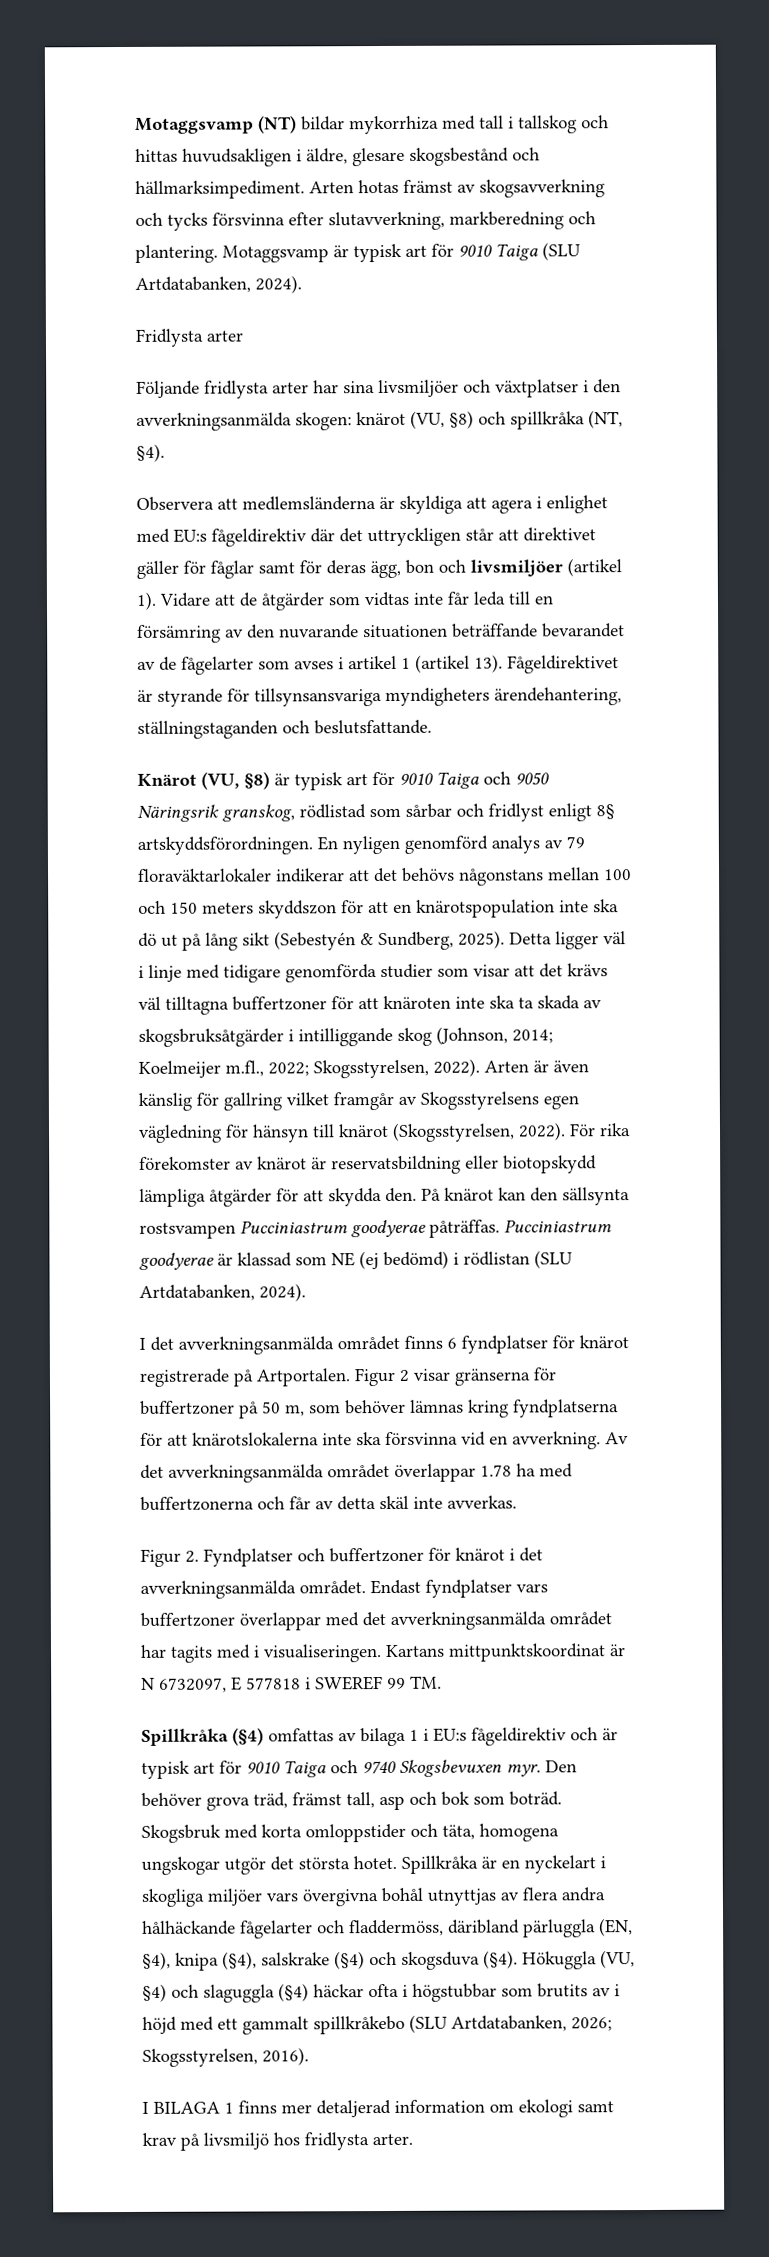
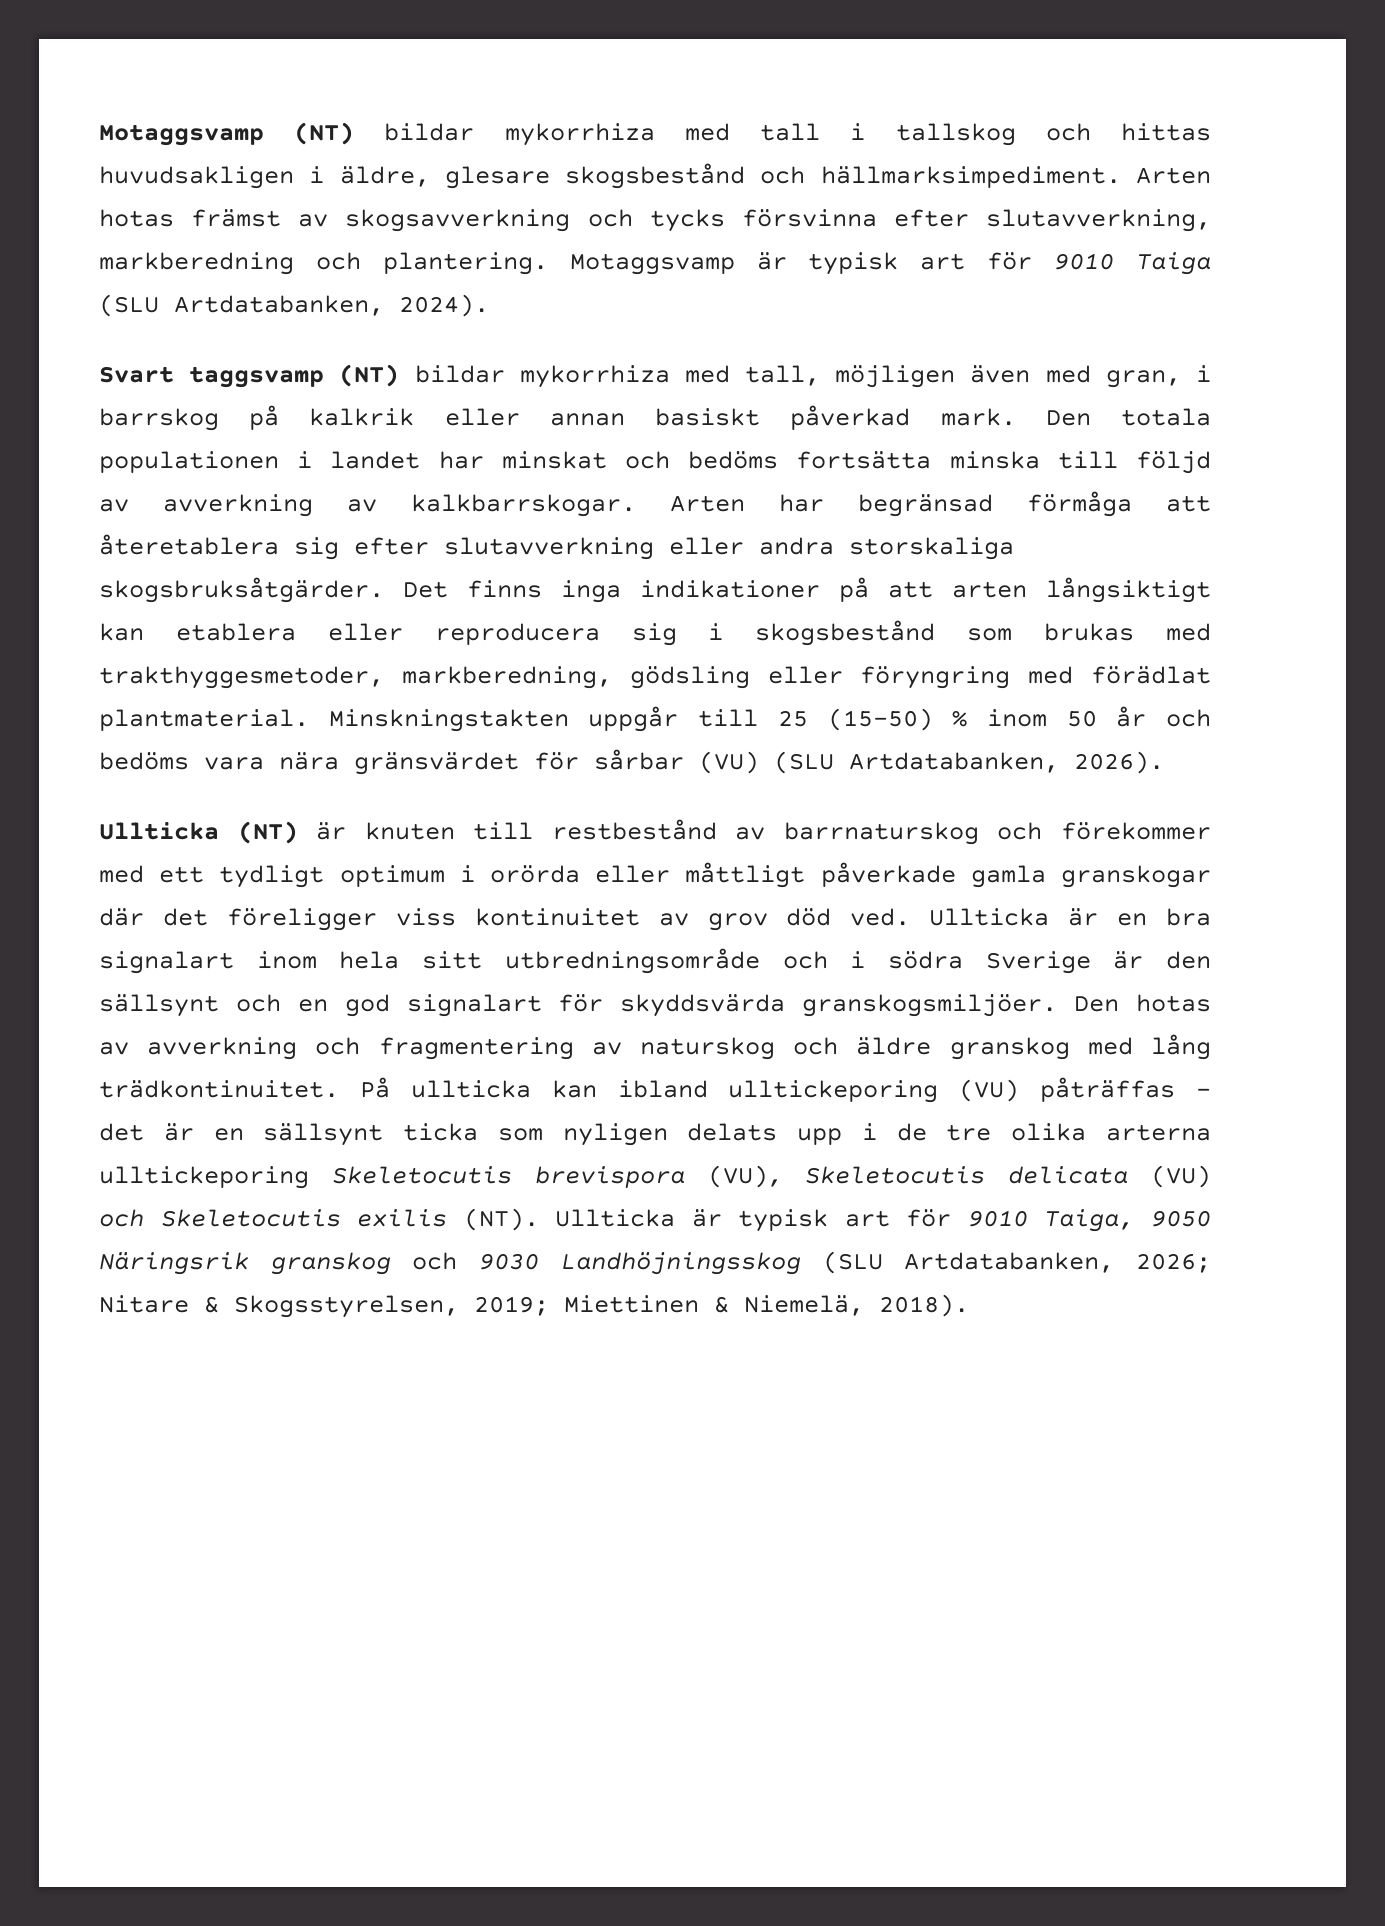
[135,328,243,347] [136,379,621,399] [136,410,623,431] [136,443,165,462] [136,495,608,514] [136,527,596,547] [136,558,622,579] [136,591,553,611] [137,623,625,643] [137,654,619,675] [137,687,622,707] [137,719,432,739] [137,771,550,791] [137,803,615,822] [137,835,585,855] [138,867,632,886] [138,899,619,919] [138,930,626,951] [138,963,608,983] [138,995,602,1015] [138,1026,553,1047] [138,1058,589,1079] [138,1091,579,1111] [138,1122,631,1143] [139,1155,597,1175] [139,1187,630,1207] [139,1219,612,1239] [139,1250,573,1270] [139,1283,306,1302] [139,1335,629,1355] [139,1367,556,1387] [140,1399,619,1419] [140,1431,629,1450] [140,1463,573,1483] [140,1495,517,1511] [140,1547,543,1567] [140,1579,548,1599] [140,1611,612,1631] [140,1643,626,1663] [141,1675,442,1693] [141,1727,618,1747] [141,1759,577,1779] [141,1791,562,1811] [141,1823,559,1843] [141,1855,606,1875] [141,1887,605,1907] [142,1918,633,1939] [142,1950,635,1971] [142,1983,620,2003] [142,2014,612,2035] [142,2047,309,2067] [142,2099,614,2118] [142,2132,413,2151] Fridlysta arter // Följande fridlysta arter har sina livsmiljöer och växtplatser i den avverkningsanmälda skogen: knärot (VU, §8) och spillkråka (NT, §4). // Observera att medlemsländerna är skyldiga att agera i enlighet med EU:s fågeldirektiv där det uttryckligen står att direktivet gäller för fåglar samt för deras ägg, bon och livsmiljöer (artikel 1). Vidare att de åtgärder som vidtas inte får leda till en försämring av den nuvarande situationen beträffande bevarandet av de fågelarter som avses i artikel 1 (artikel 13). Fågeldirektivet är styrande för tillsynsansvariga myndigheters ärendehantering, ställningstaganden och beslutsfattande. // Knärot (VU, §8) är typisk art för 9010 Taiga och 9050 Näringsrik granskog, rödlistad som sårbar och fridlyst enligt 8§ artskyddsförordningen. En nyligen genomförd analys av 79 floraväktarlokaler indikerar att det behövs någonstans mellan 100 och 150 meters skyddszon för att en knärotspopulation inte ska dö ut på lång sikt (Sebestyén & Sundberg, 2025). Detta ligger väl i linje med tidigare genomförda studier som visar att det krävs väl tilltagna buffertzoner för att knäroten inte ska ta skada av skogsbruksåtgärder i intilliggande skog (Johnson, 2014; Koelmeijer m.fl., 2022; Skogsstyrelsen, 2022). Arten är även känslig för gallring vilket framgår av Skogsstyrelsens egen vägledning för hänsyn till knärot (Skogsstyrelsen, 2022). För rika förekomster av knärot är reservatsbildning eller biotopskydd lämpliga åtgärder för att skydda den. På knärot kan den sällsynta rostsvampen Pucciniastrum goodyerae påträffas. Pucciniastrum goodyerae är klassad som NE (ej bedömd) i rödlistan (SLU Artdatabanken, 2024). // I det avverkningsanmälda området finns 6 fyndplatser för knärot registrerade på Artportalen. Figur 2 visar gränserna för buffertzoner på 50 m, som behöver lämnas kring fyndplatserna för att knärotslokalerna inte ska försvinna vid en avverkning. Av det avverkningsanmälda området överlappar 1.78 ha med buffertzonerna och får av detta skäl inte avverkas. // Figur 2. Fyndplatser och buffertzoner för knärot i det avverkningsanmälda området. Endast fyndplatser vars buffertzoner överlappar med det avverkningsanmälda området har tagits med i visualiseringen. Kartans mittpunktskoordinat är N 6732097, E 577818 i SWEREF 99 TM. // Spillkråka (§4) omfattas av bilaga 1 i EU:s fågeldirektiv och är typisk art för 9010 Taiga och 9740 Skogsbevuxen myr. Den behöver grova träd, främst tall, asp och bok som boträd. Skogsbruk med korta omloppstider och täta, homogena ungskogar utgör det största hotet. Spillkråka är en nyckelart i skogliga miljöer vars övergivna bohål utnyttjas av flera andra hålhäckande fågelarter och fladdermöss, däribland pärluggla (EN, §4), knipa (§4), salskrake (§4) och skogsduva (§4). Hökuggla (VU, §4) och slaguggla (§4) häckar ofta i högstubbar som brutits av i höjd med ett gammalt spillkråkebo (SLU Artdatabanken, 2026; Skogsstyrelsen, 2016). // I BILAGA 1 finns mer detaljerad information om ekologi samt krav på livsmiljö hos fridlysta arter. -> [99,364,1211,388] [99,405,1211,431] [99,451,1212,474] [99,491,1211,517] [99,534,1014,560] [99,577,1211,603] [99,620,1212,646] [99,666,1211,689] [99,706,1212,732] [99,749,1164,775] [99,819,1211,845] [99,862,1212,888] [99,908,1211,931] [99,948,1212,974] [99,994,1211,1017] [99,1034,1212,1060] [99,1077,1211,1103] [99,1123,1211,1146] [99,1165,1212,1189] [99,1208,1211,1232] [99,1251,1211,1275] [99,1294,969,1318] Svart taggsvamp (NT) bildar mykorrhiza med tall, möjligen även med gran, i barrskog på kalkrik eller annan basiskt påverkad mark. Den totala populationen i landet har minskat och bedöms fortsätta minska till följd av avverkning av kalkbarrskogar. Arten har begränsad förmåga att återetablera sig efter slutavverkning eller andra storskaliga skogsbruksåtgärder. Det finns inga indikationer på att arten långsiktigt kan etablera eller reproducera sig i skogsbestånd som brukas med trakthyggesmetoder, markberedning, gödsling eller föryngring med förädlat plantmaterial. Minskningstakten uppgår till 25 (15–50) % inom 50 år och bedöms vara nära gränsvärdet för sårbar (VU) (SLU Artdatabanken, 2026). // Ullticka (NT) är knuten till restbestånd av barrnaturskog och förekommer med ett tydligt optimum i orörda eller måttligt påverkade gamla granskogar där det föreligger viss kontinuitet av grov död ved. Ullticka är en bra signalart inom hela sitt utbredningsområde och i södra Sverige är den sällsynt och en god signalart för skyddsvärda granskogsmiljöer. Den hotas av avverkning och fragmentering av naturskog och äldre granskog med lång trädkontinuitet. På ullticka kan ibland ulltickeporing (VU) påträffas - det är en sällsynt ticka som nyligen delats upp i de tre olika arterna ulltickeporing Skeletocutis brevispora (VU), Skeletocutis delicata (VU) och Skeletocutis exilis (NT). Ullticka är typisk art för 9010 Taiga, 9050 Näringsrik granskog och 9030 Landhöjningsskog (SLU Artdatabanken, 2026; Nitare & Skogsstyrelsen, 2019; Miettinen & Niemelä, 2018).

